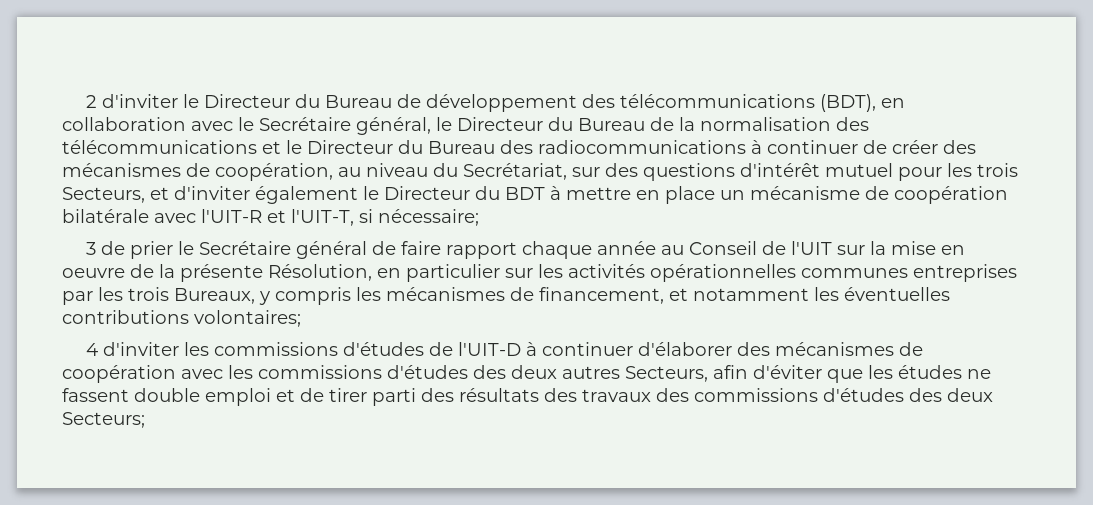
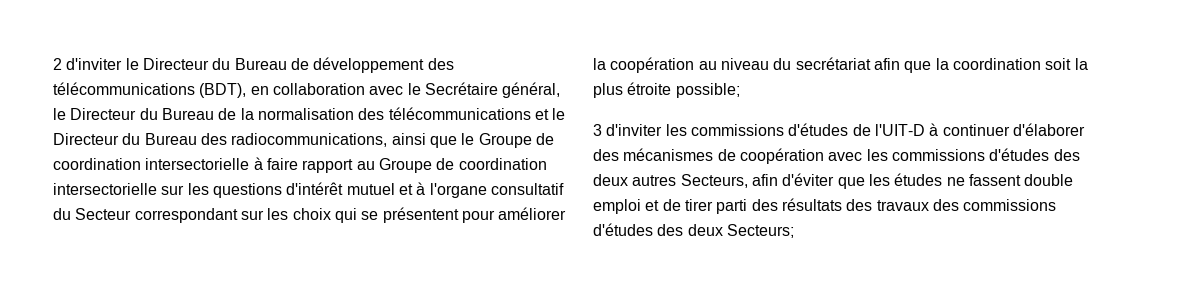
[538,140,976,154] [62,163,1018,181] [62,186,1008,204] [62,209,479,226] [86,241,966,259] [62,264,1017,282] [62,287,950,305] [62,310,301,327] [86,343,99,356] radiocommunications à continuer de créer des mécanismes de coopération, au niveau du Secrétariat, sur des questions d'intérêt mutuel pour les trois Secteurs, et d'inviter également le Directeur du BDT à mettre en place un mécanisme de coopération bilatérale avec l'UIT-R et l'UIT-T, si nécessaire; // 3 de prier le Secrétaire général de faire rapport chaque année au Conseil de l'UIT sur la mise en oeuvre de la présente Résolution, en particulier sur les activités opérationnelles communes entreprises par les trois Bureaux, y compris les mécanismes de financement, et notamment les éventuelles contributions volontaires; // 4 -> [231,133,554,148] [53,157,547,173] [53,182,564,198] [53,207,567,223] [593,57,1088,73] [593,82,740,98] [593,124,602,136] radiocommunications, ainsi que le Groupe de coordination intersectorielle à faire rapport au Groupe de coordination intersectorielle sur les questions d'intérêt mutuel et à l'organe consultatif du Secteur correspondant sur les choix qui se présentent pour améliorer la coopération au niveau du secrétariat afin que la coordination soit la plus étroite possible; // 3

